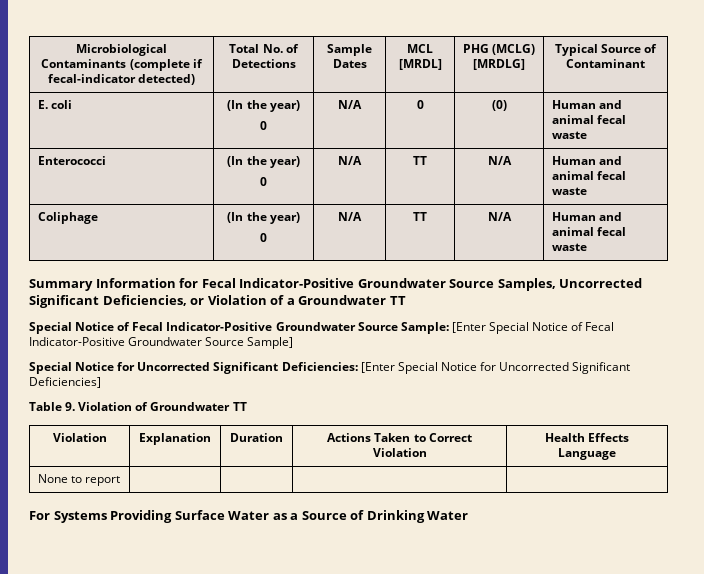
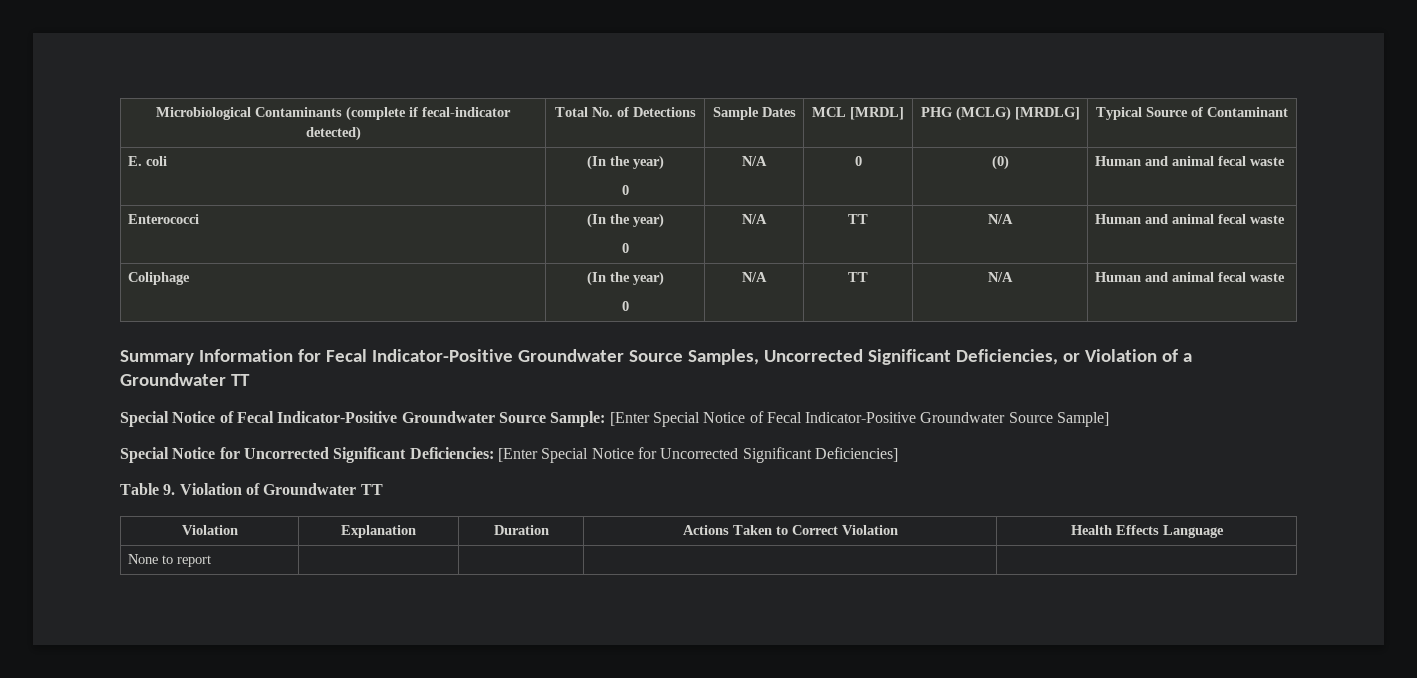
[29,510,469,523] // For Systems Providing Surface Water as a Source of Drinking Water -> (211, 561) none

